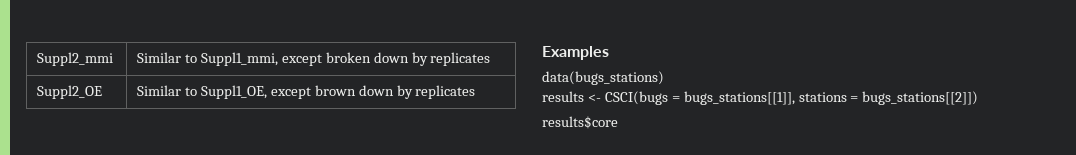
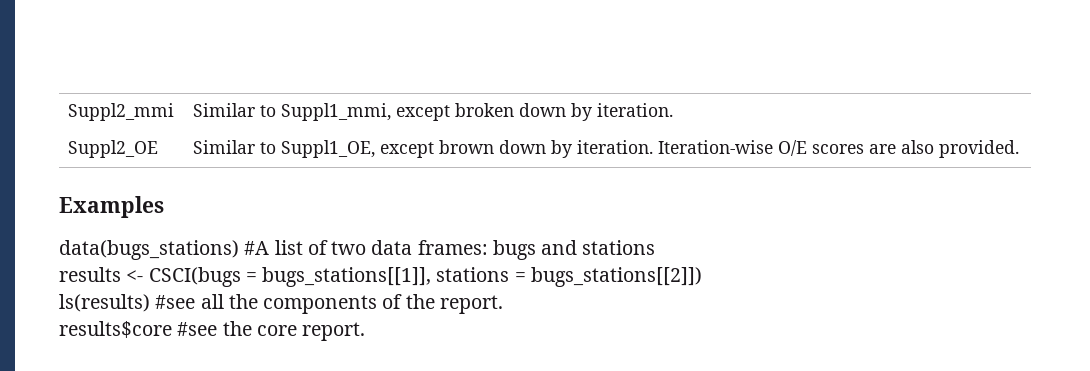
[430,52,491,66] replicates -> [597,103,674,117] iteration.
[415,85,476,99] [542,46,609,60] [542,71,664,85] replicates // Examples // data(bugs_stations) -> [577,140,1020,158] [59,196,164,218] [59,240,656,260] iteration. Iteration-wise O/E scores are also provided. // Examples // data(bugs_stations) #A list of two data frames: bugs and stations
[542,116,618,129] results$core -> [59,294,503,314] [59,321,366,341] ls(results) #see all the components of the report. // results$core #see the core report.

